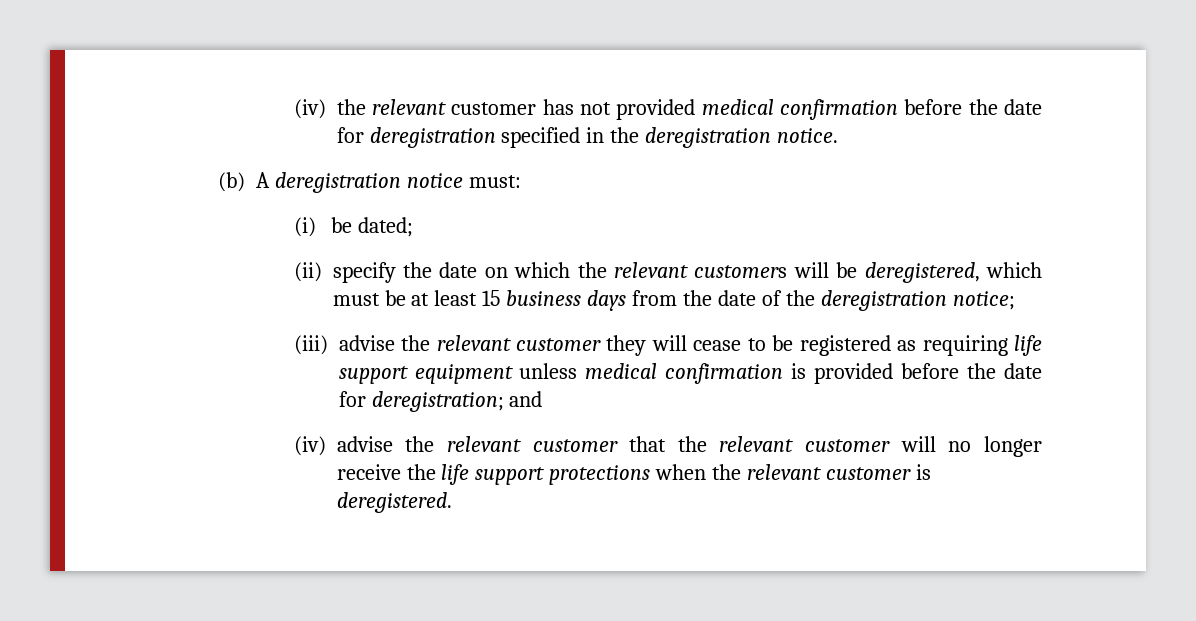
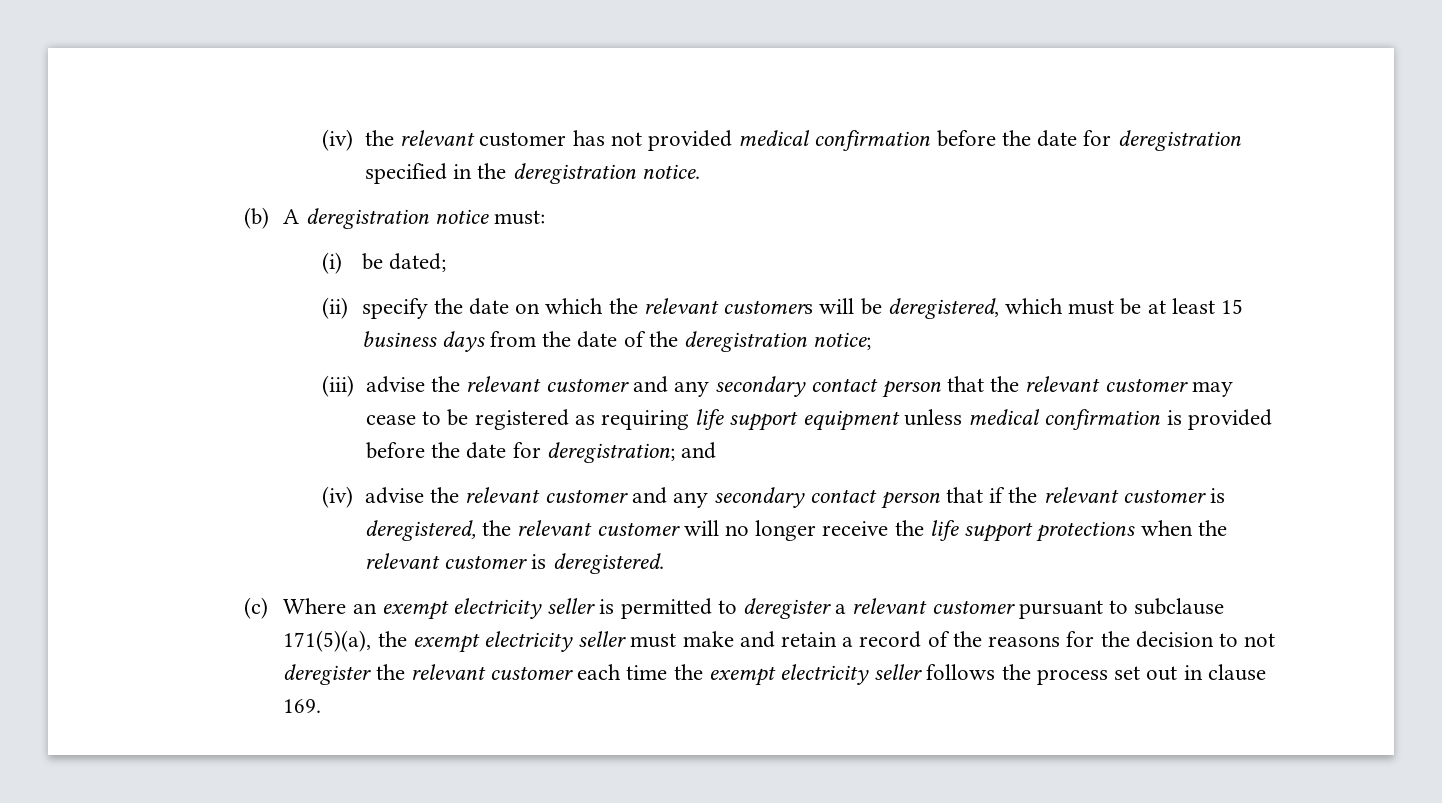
[606,335,687,356] they will -> [632,376,1233,398] and any secondary contact person that the relevant customer may
[629,436,667,452] that -> [631,487,1225,509] [364,520,476,541] and any secondary contact person that if the relevant customer is deregistered,
(452, 502) none -> [244,597,1225,620] [283,630,1276,653] [283,664,1266,686] [283,699,322,713] // (c) Where an exempt electricity seller is permitted to deregister a relevant customer pursuant to subclause 171(5)(a), the exempt electricity seller must make and retain a record of the reasons for the decision to not deregister the relevant customer each time the exempt electricity seller follows the process set out in clause 169.

